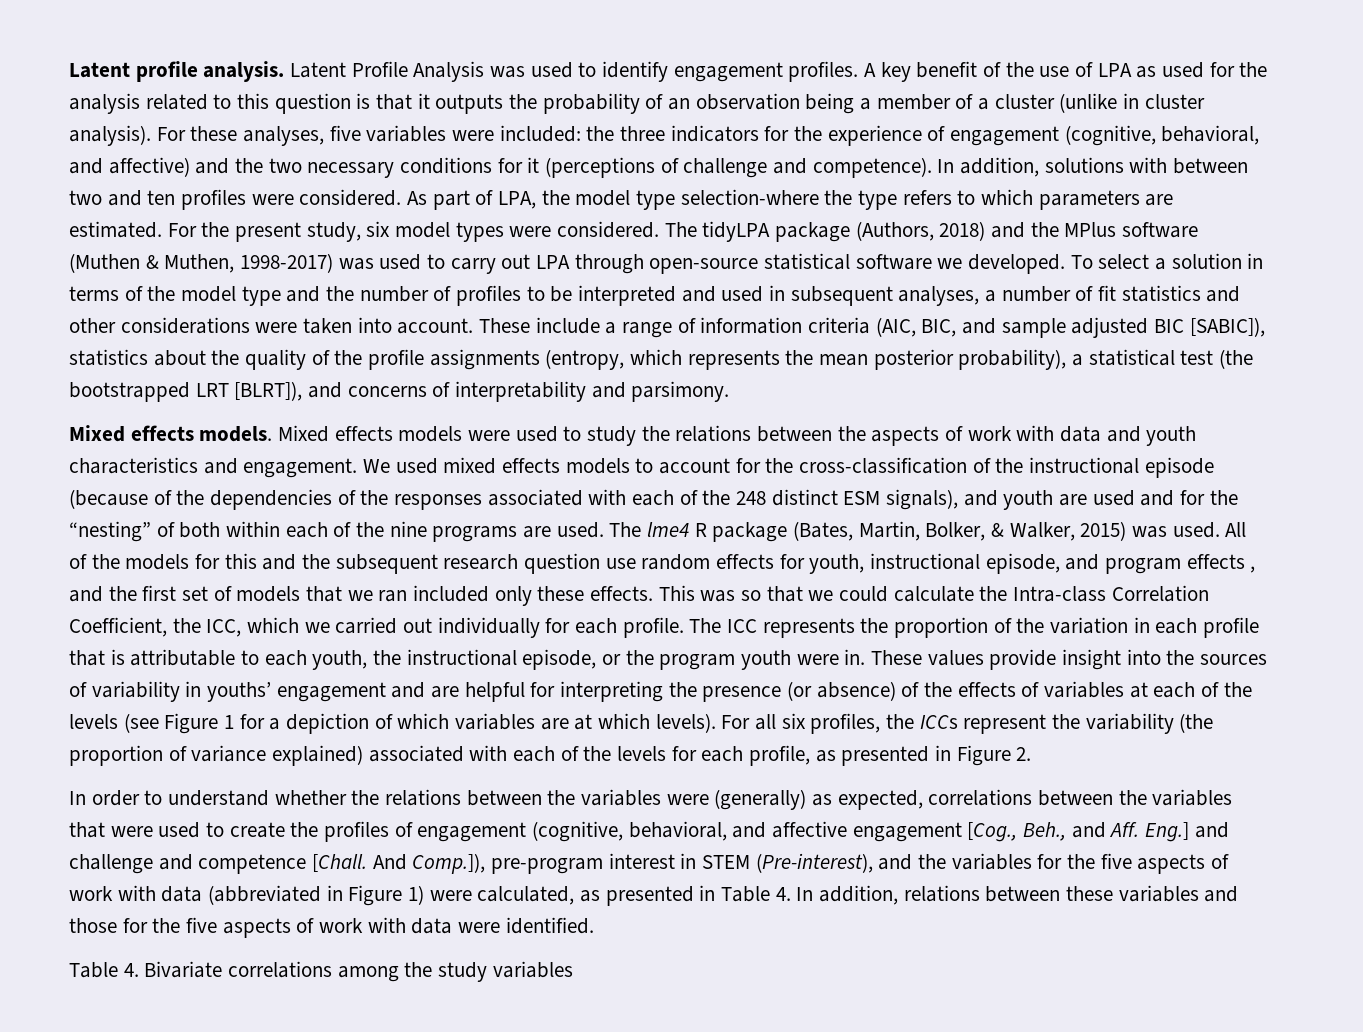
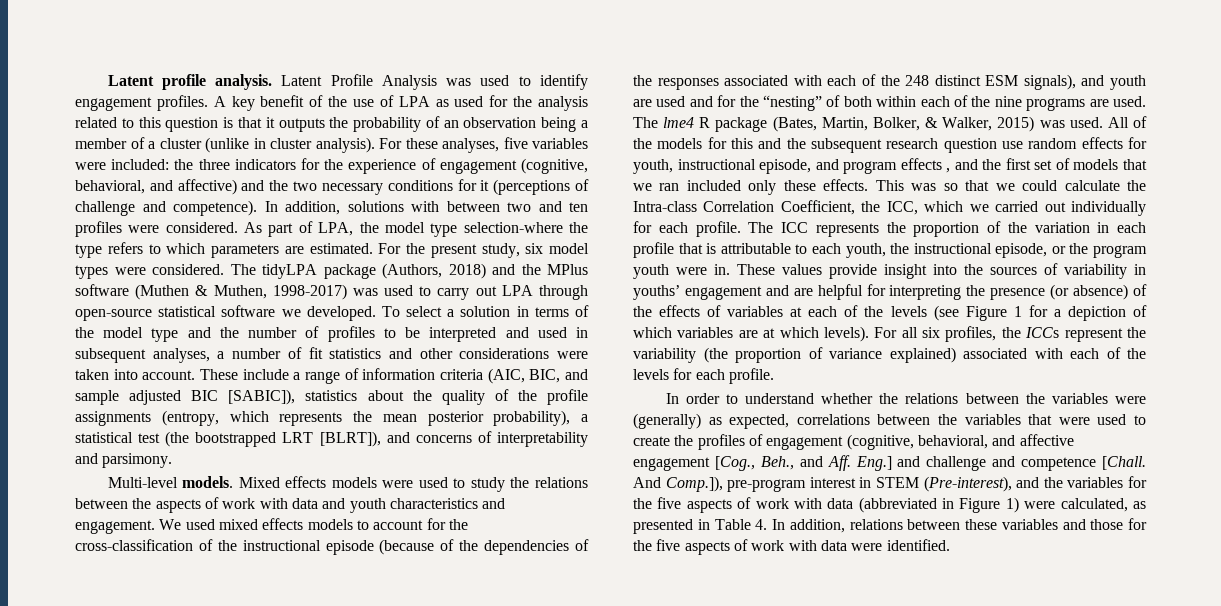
[69,425,194,442] Mixed effects -> [107,477,178,488] Multi-level
[749,745,1032,766] profile, as presented in Figure 2. -> [728,368,774,384] profile.
[69,961,573,982] // Table 4. Bivariate correlations among the study variables -> (950, 545) none

